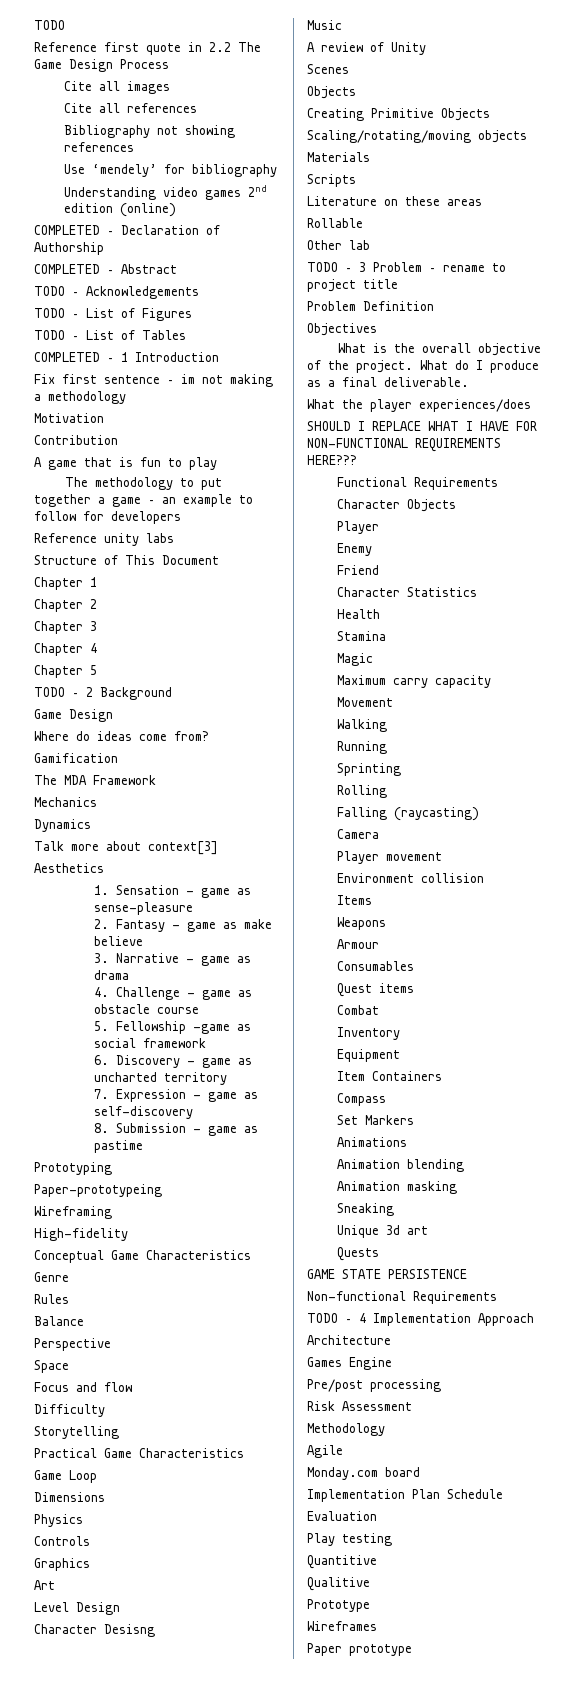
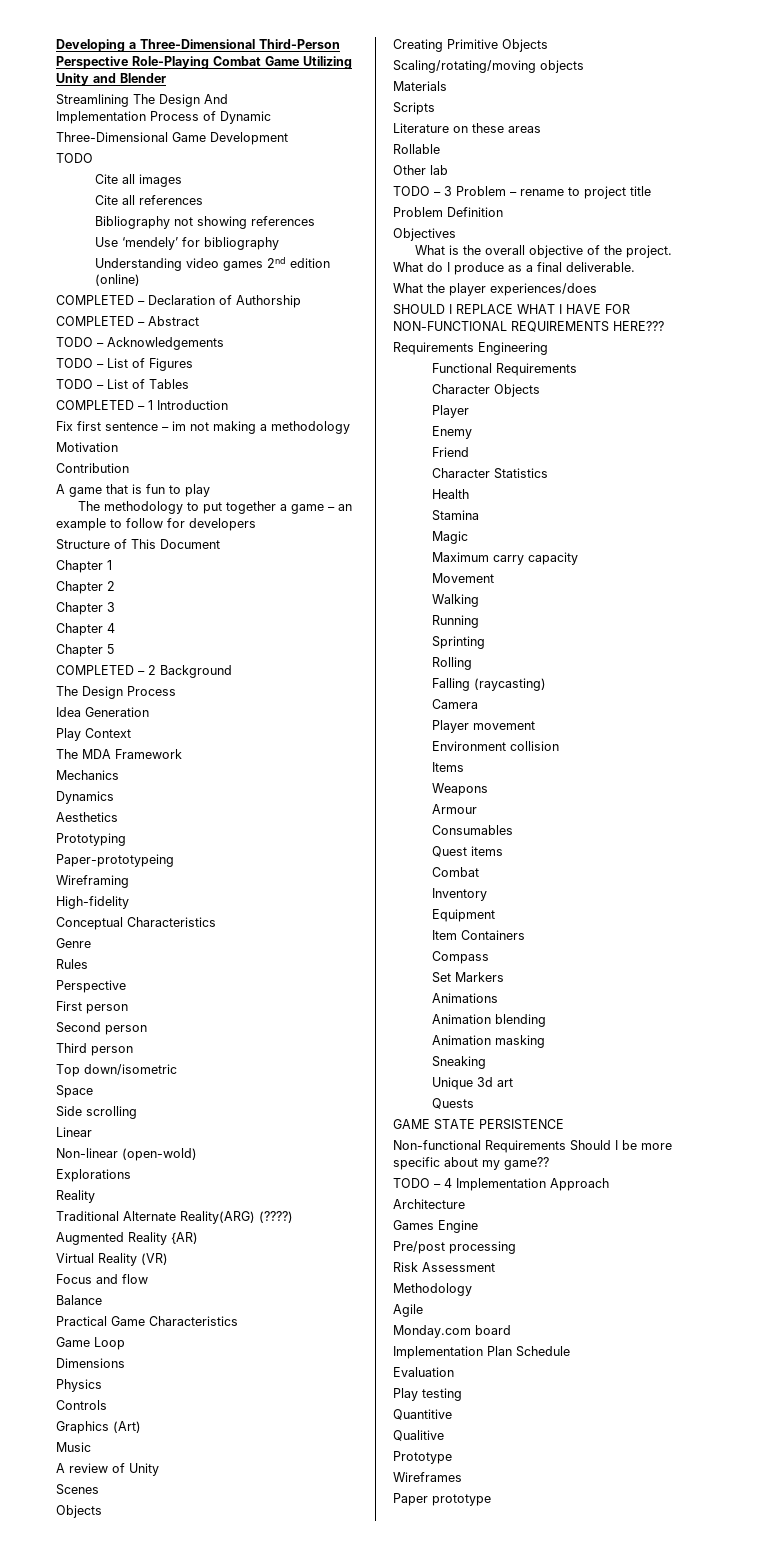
[34,20,65,30] [34,42,261,55] [34,59,169,72] TODO // Reference first quote in 2.2 The Game Design Process -> [56,39,340,52] [56,56,352,69] [56,73,166,86] [56,94,228,107] [56,111,271,124] [56,132,288,145] [56,153,93,163] Developing a Three-Dimensional Third-Person Perspective Role-Playing Combat Game Utilizing Unity and Blender // Streamlining The Design And // Implementation Process of Dynamic // Three-Dimensional Game Development // TODO
[34,533,174,546] // Reference unity labs -> (256, 524) none
[34,687,65,697] TODO -> [56,665,134,675] COMPLETED
[34,709,113,722] [34,731,209,741] [34,753,118,763] Game Design // Where do ideas come from? // Gamification -> [56,686,176,699] [56,707,149,717] [56,728,131,741] The Design Process // Idea Generation // Play Context
[34,841,218,855] [34,863,104,873] [94,885,252,898] [94,902,194,915] [94,919,273,932] [94,936,144,946] [94,953,252,966] [94,970,130,980] [94,987,253,1000] [94,1004,200,1014] [94,1021,252,1034] [94,1038,207,1048] [94,1055,253,1068] [94,1072,228,1085] [94,1089,259,1102] [94,1106,194,1119] [94,1123,259,1136] [94,1140,144,1153] Talk more about context[3] // Aesthetics // 1. Sensation - game as sense-pleasure // 2. Fantasy - game as make believe // 3. Narrative - game as drama // 4. Challenge - game as obstacle course // 5. Fellowship -game as social framework // 6. Discovery - game as uncharted territory // 7. Expression - game as self-discovery // 8. Submission - game as pastime -> [56,812,118,822] Aesthetics
[111,1250,139,1260] Game -> (123, 923) none
[34,1316,84,1326] // Balance -> (88, 964) none
[34,1360,69,1373] Space -> [56,1001,128,1014] [56,1022,147,1035] [56,1043,133,1056] [56,1064,177,1077] [56,1085,93,1098] [56,1106,137,1119] [56,1127,92,1137] [56,1148,197,1161] [56,1169,131,1182] [56,1190,95,1203] [56,1211,293,1224] [56,1232,198,1245] [56,1253,168,1266] First person // Second person // Third person // Top down/isometric // Space // Side scrolling // Linear // Non-linear (open-wold) // Explorations // Reality // Traditional Alternate Reality(ARG) (????) // Augmented Reality {AR) // Virtual Reality (VR)
[34,1404,105,1417] [34,1426,119,1439] Difficulty // Storytelling -> [56,1295,102,1305] Balance
[34,1580,55,1590] [34,1602,120,1615] [34,1624,155,1637] // Art // Level Design // Character Desisng -> [113,1421,141,1433] (Art)
(357, 460) none -> [393,342,548,355] // Requirements Engineering
(497, 1297) none -> [570,1140,672,1151] [393,1157,549,1170] Should I be more specific about my game??

